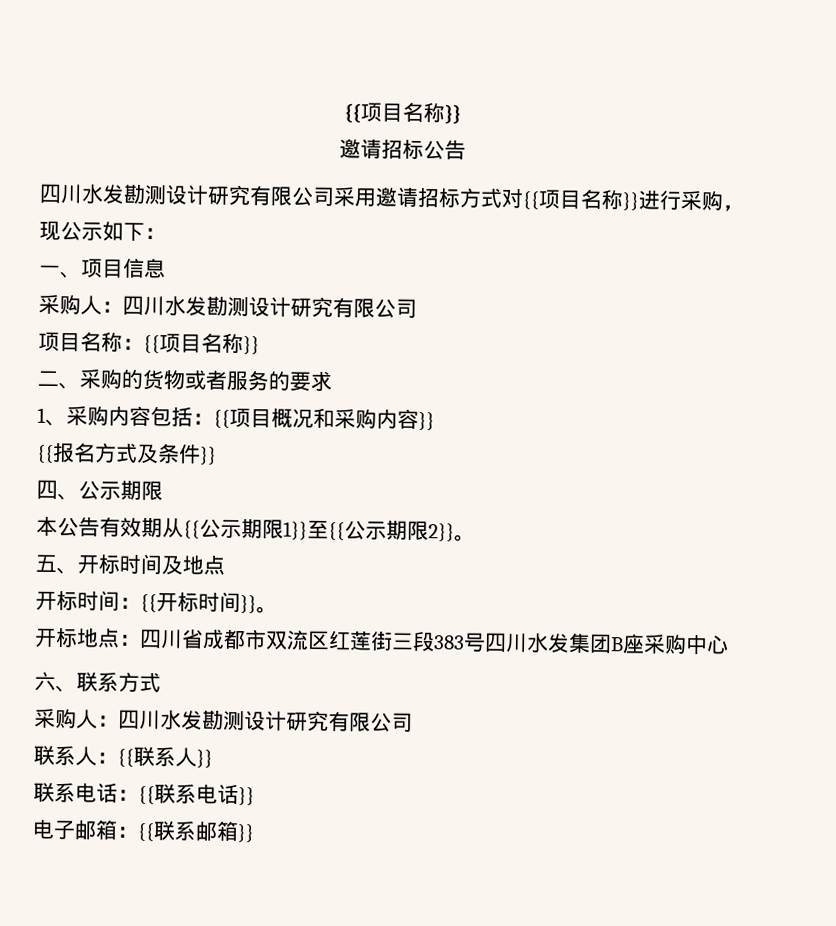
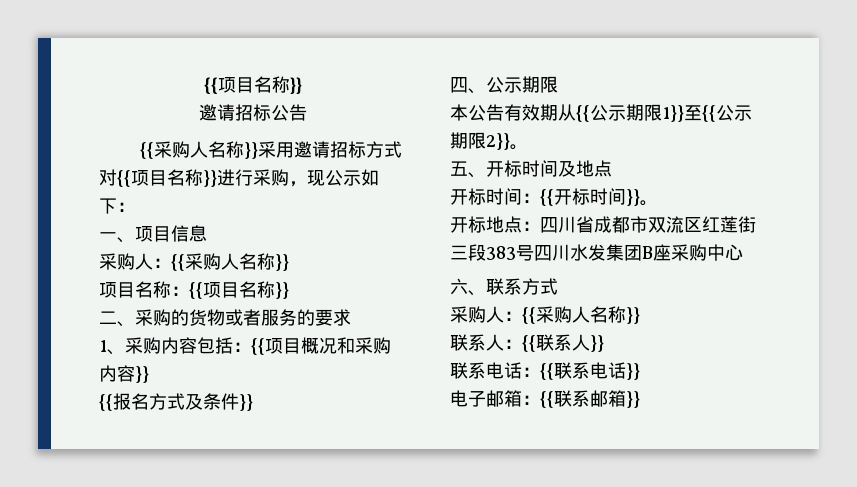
[39,183,335,207] 四川水发勘测设计研究有限公司 -> [140,141,259,159] {{采购人名称}}
[122,295,417,318] 四川水发勘测设计研究有限公司 -> [171,253,289,271] {{采购人名称}}
[118,709,413,732] 四川水发勘测设计研究有限公司 -> [522,306,640,324] {{采购人名称}}

